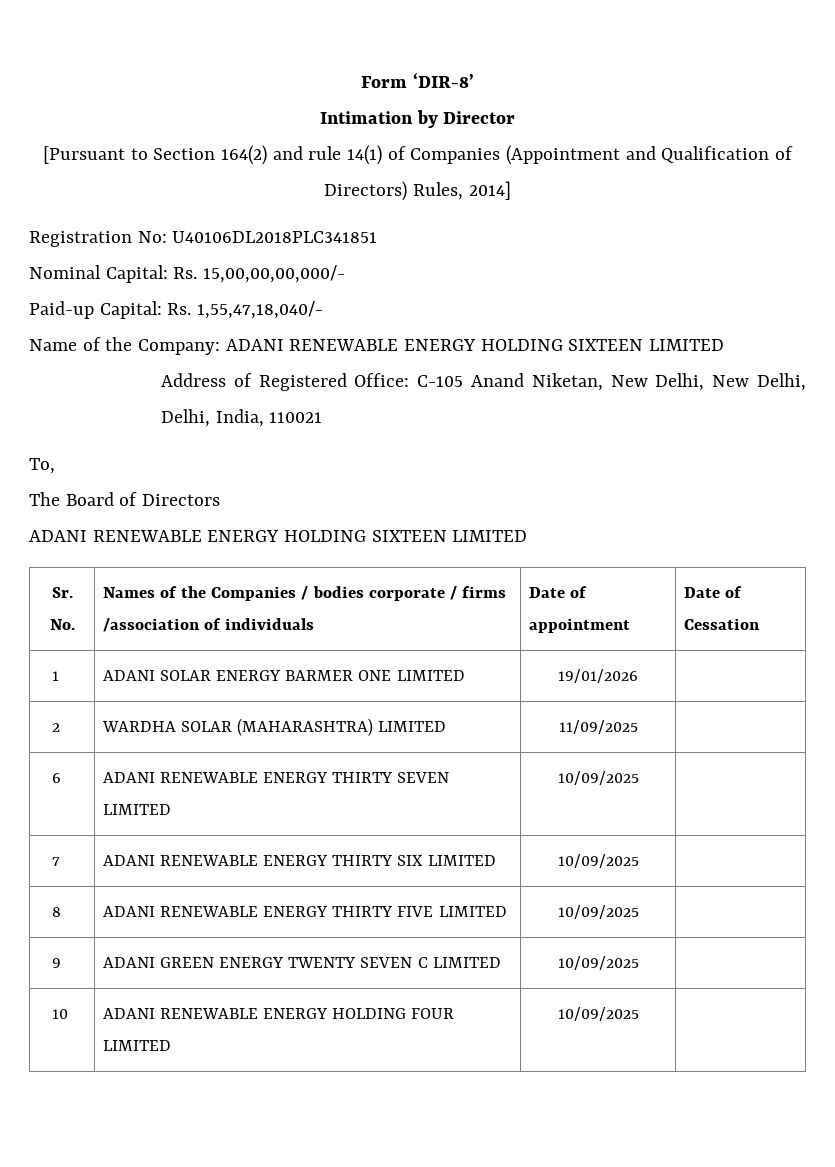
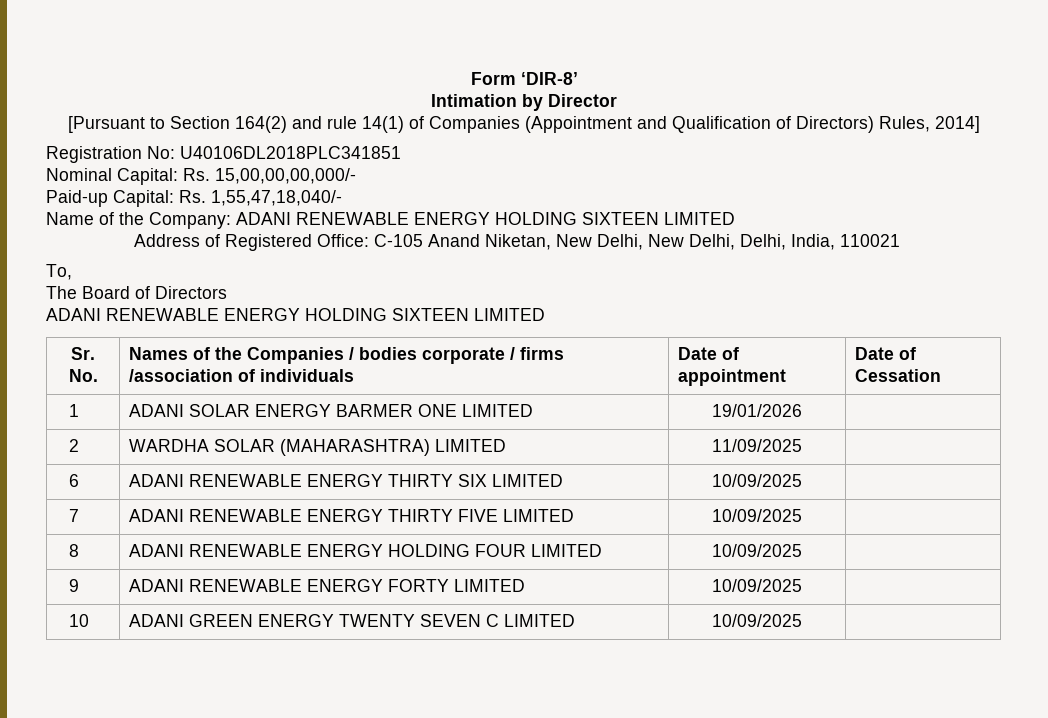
[397,772,450,783] SEVEN -> [457,474,487,487] SIX
[397,855,424,866] SIX -> [457,509,498,522] FIVE
[332,906,434,917] THIRTY FIVE -> [387,544,526,557] HOLDING FOUR
(62, 963) none -> [128,579,525,592] [712,579,803,592] [68,614,89,627] | ADANI RENEWABLE ENERGY FORTY LIMITED | 10/09/2025 | // 10
[52,1009,69,1019] [102,1008,455,1019] [102,1040,171,1051] [557,1007,639,1021] // 10 | ADANI RENEWABLE ENERGY HOLDING FOUR LIMITED | 10/09/2025 | -> (803, 620) none

